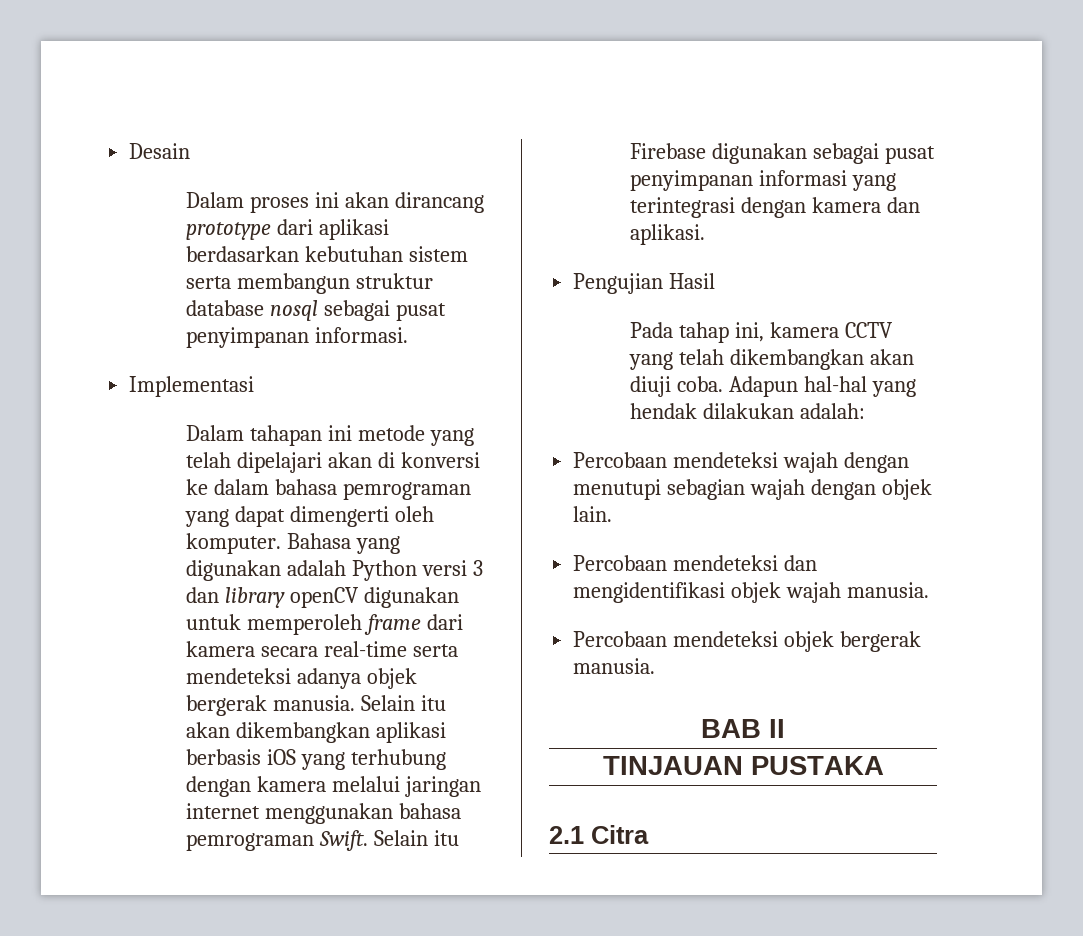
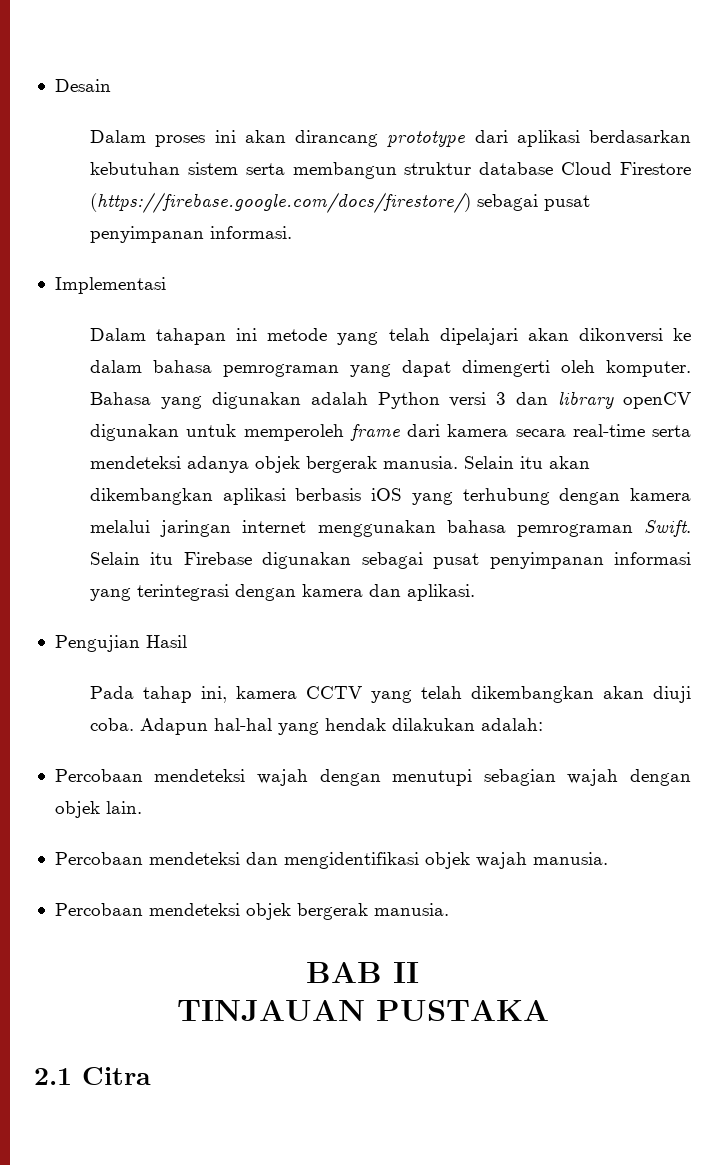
[270,300,319,321] nosql -> [561,162,692,175] [90,192,472,213] Cloud Firestore (https://firebase.google.com/docs/firestore/)
[378,452,481,468] di konversi -> [578,328,663,343] dikonversi

